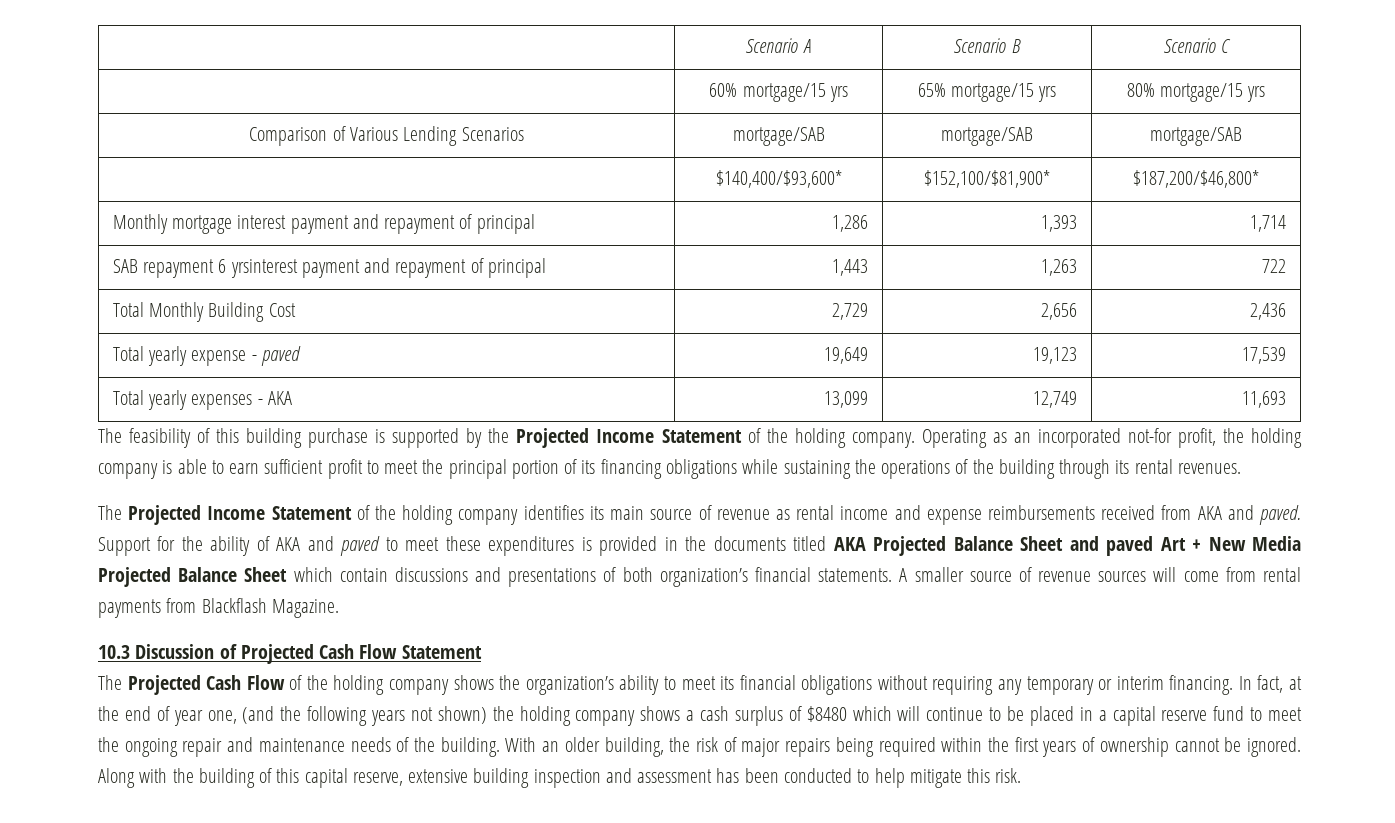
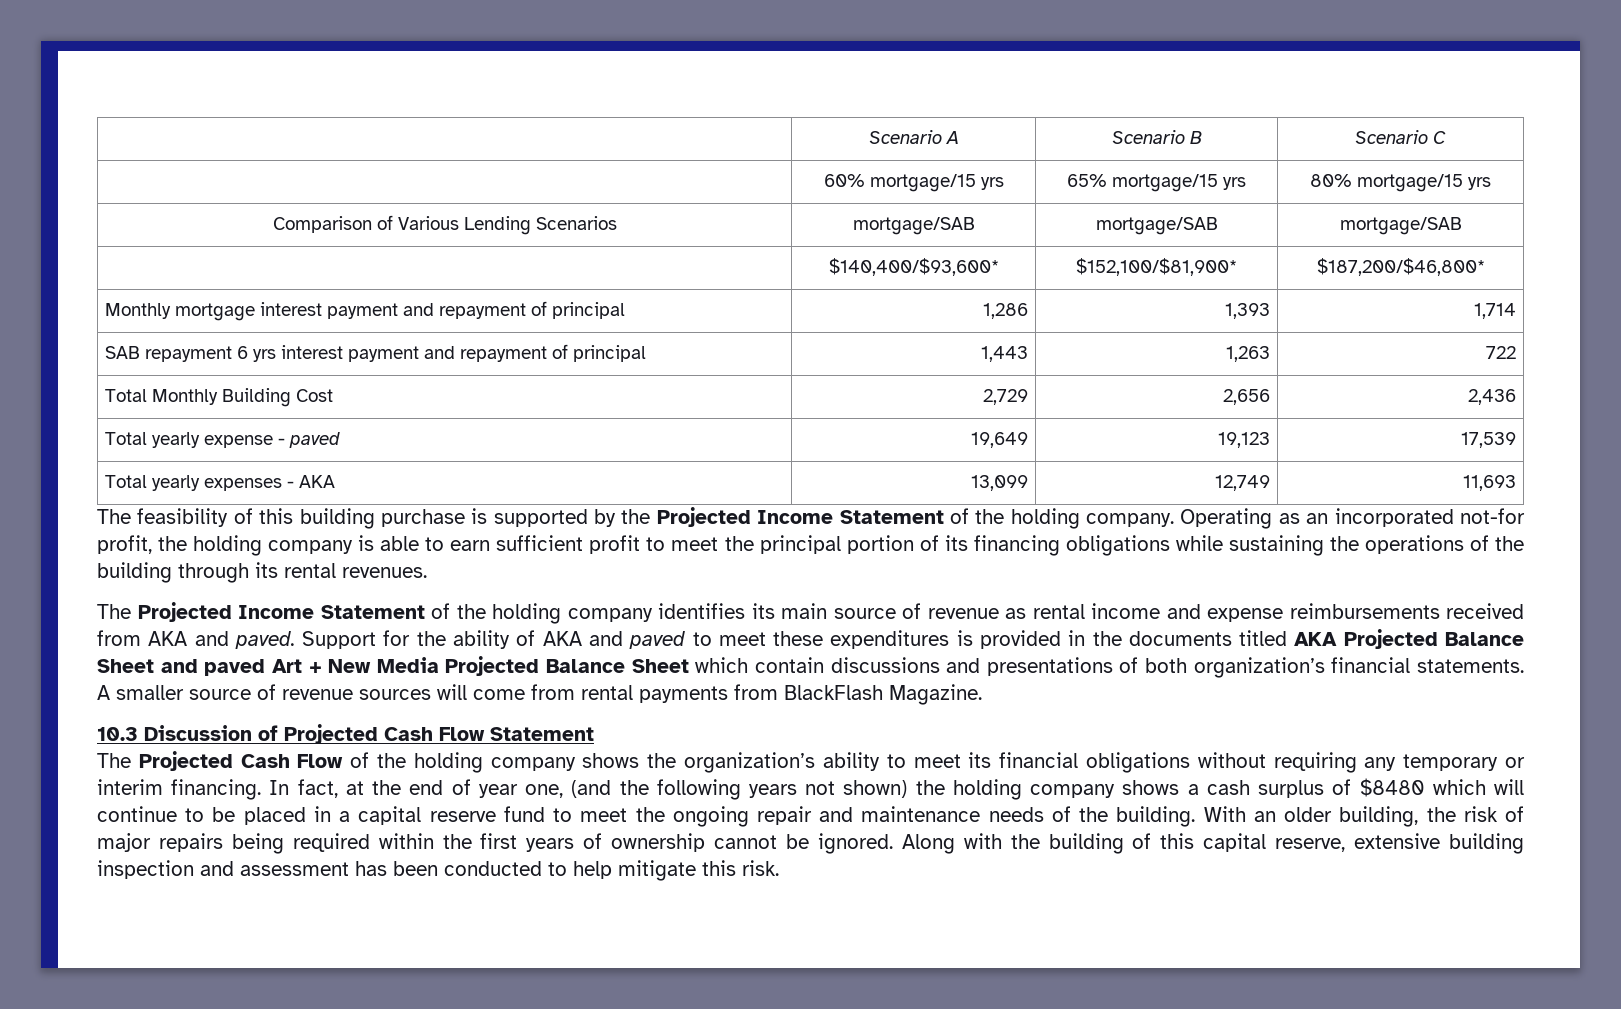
[230,259,298,278] yrsinterest -> [253,345,344,362] yrs interest
[201,598,267,613] Blackflash -> [784,685,883,700] BlackFlash

